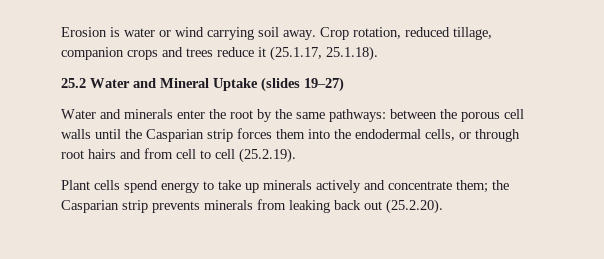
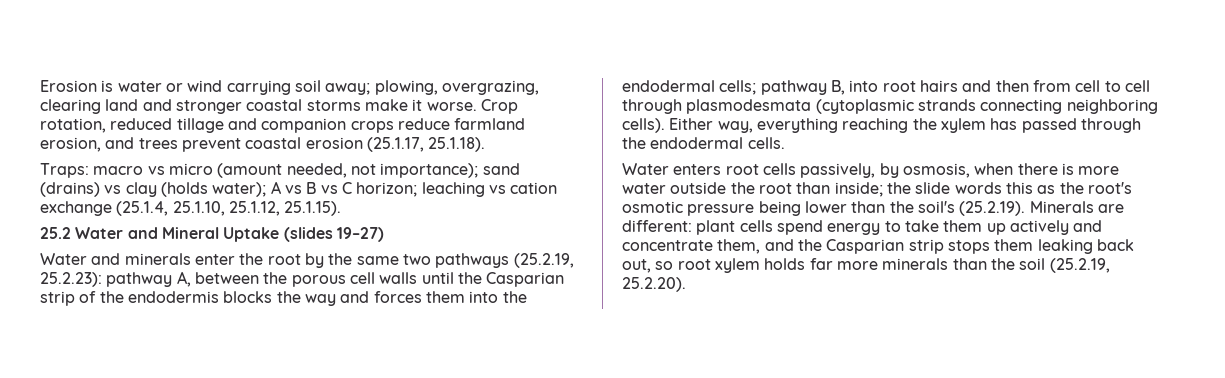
[283,27,492,40] [61,46,378,61] away. Crop rotation, reduced tillage, companion crops and trees reduce it (25.1.17, 25.1.18). -> [325,80,539,95] [40,99,518,114] [40,118,526,133] [40,137,486,152] [40,163,520,178] [40,181,558,197] [40,201,342,216] away; plowing, overgrazing, clearing land and stronger coastal storms make it worse. Crop rotation, reduced tillage and companion crops reduce farmland erosion, and trees prevent coastal erosion (25.1.17, 25.1.18). // Traps: macro vs micro (amount needed, not importance); sand (drains) vs clay (holds water); A vs B vs C horizon; leaching vs cation exchange (25.1.4, 25.1.10, 25.1.12, 25.1.15).
[329,109,386,122] pathways: -> [402,253,574,268] [40,271,191,287] two pathways (25.2.19, 25.2.23): pathway A,
(233, 135) none -> [79,291,370,306] of the endodermis blocks the way and
[425,129,520,142] cells, or through -> [719,80,879,95] cells; pathway B, into
(141, 154) none -> [995,80,1029,92] then
[239,148,296,163] [61,180,90,190] (25.2.19). // Plant -> [622,99,1158,114] [622,118,1141,133] [622,137,785,149] [622,163,1120,178] [622,182,1132,197] [622,201,1124,216] [622,220,736,235] through plasmodesmata (cytoplasmic strands connecting neighboring cells). Either way, everything reaching the xylem has passed through the endodermal cells. // Water enters root cells passively, by osmosis, when there is more water outside the root than inside; the slide words this as the root's osmotic pressure being lower than the soil's (25.2.19). Minerals are different: plant
[245,180,312,193] up minerals -> [943,220,1006,235] them up
[456,180,509,193] [61,199,443,214] them; the Casparian strip prevents minerals from leaking back out (25.2.20). -> [717,239,1134,254] [622,258,1110,273] [622,277,686,292] them, and the Casparian strip stops them leaking back out, so root xylem holds far more minerals than the soil (25.2.19, 25.2.20).

